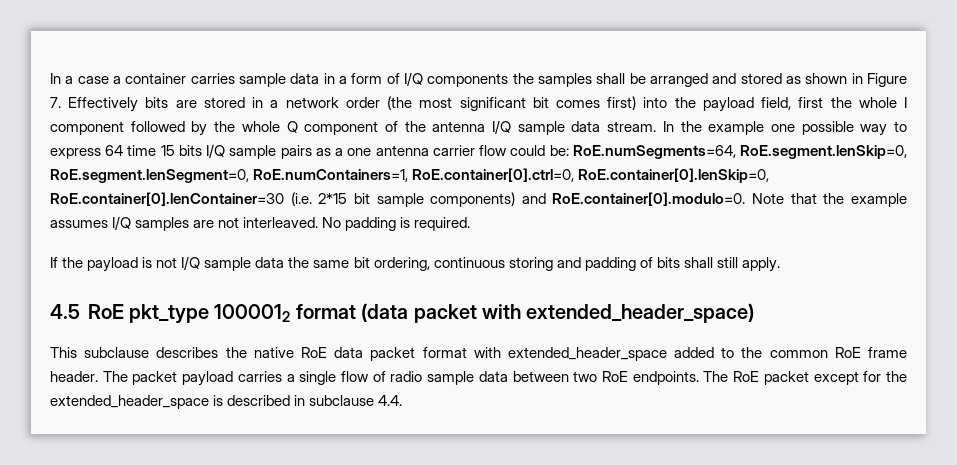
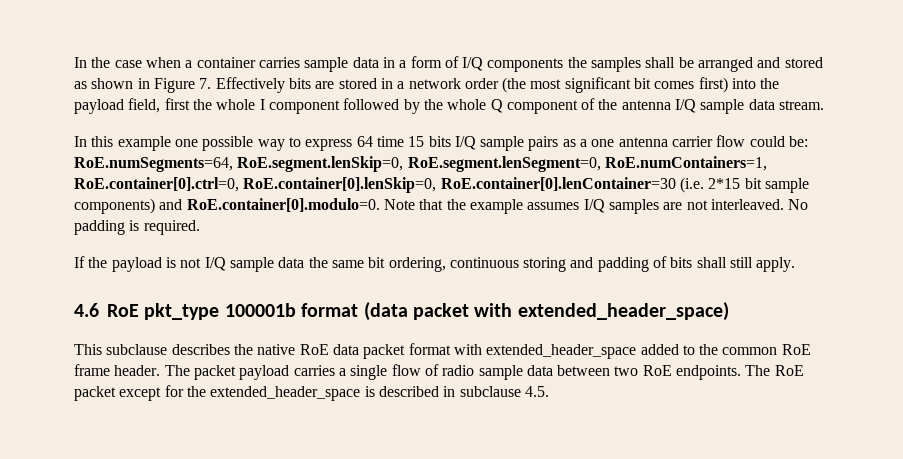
[50,73,109,84] In a case -> [74,57,181,68] In the case when
[662,121,702,132] In the -> [74,136,114,147] // In this
[50,304,80,319] 4.5 -> [74,303,99,317] 4.6
[214,304,291,322] 1000012 -> [224,303,296,317] 100001b
[378,395,403,406] 4.4. -> [524,386,549,397] 4.5.

